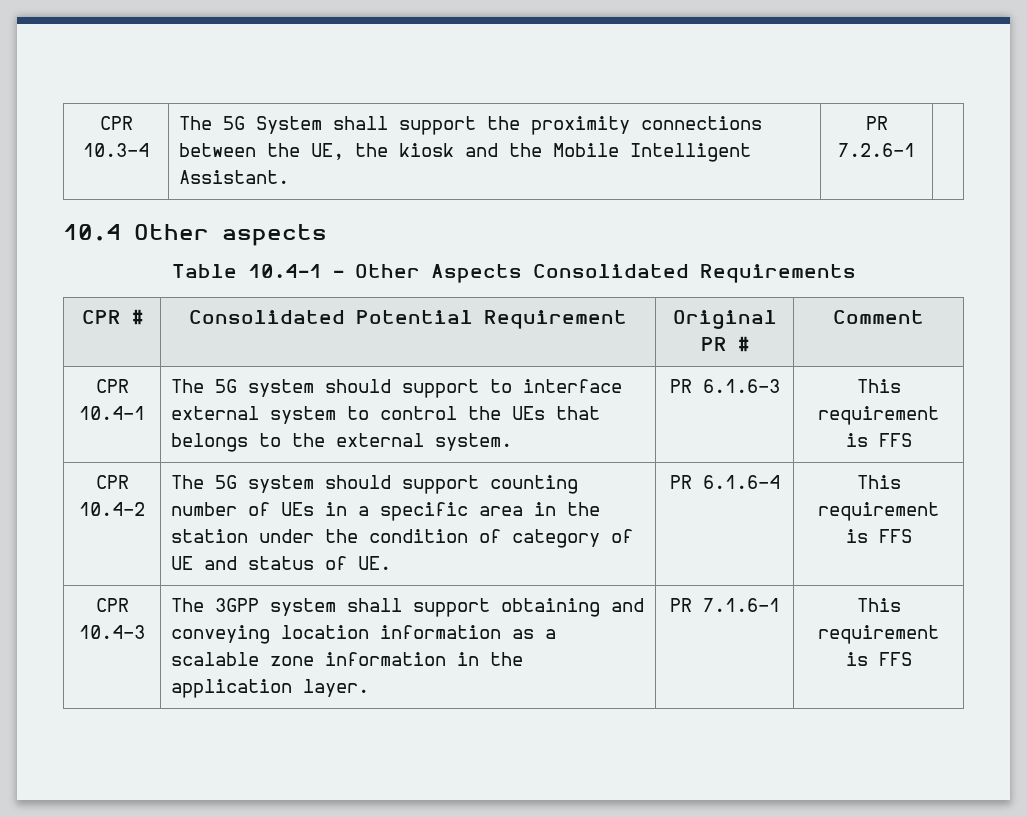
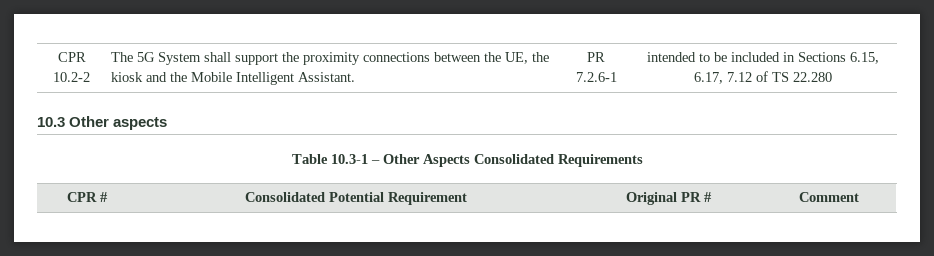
[99,116,133,130] [83,143,149,157] CPR 10.3-4 -> [57,52,86,62] [53,72,90,82] CPR 10.2-2
[63,224,121,241] // 10.4 -> [647,52,879,64] [694,71,832,84] [37,117,65,127] intended to be included in Sections 6.15, 6.17, 7.12 of TS 22.280 // 10.3
[247,264,322,278] 10.4-1 -> [330,154,368,164] 10.3-1
[95,379,129,393] [79,406,145,420] [170,379,622,398] [170,406,600,424] [170,433,512,452] [669,379,780,393] [856,379,901,393] [818,406,939,425] [845,433,912,447] [95,475,129,489] [79,502,145,516] [170,475,578,494] [170,502,600,521] [170,529,633,548] [170,556,391,570] [669,475,780,489] [856,475,901,489] [818,502,939,521] [845,529,912,543] [95,598,129,612] [79,625,145,639] [170,598,644,617] [170,625,556,644] [170,652,523,666] [170,679,369,698] [669,598,780,612] [856,598,901,612] [818,625,939,644] [845,652,912,666] // CPR 10.4-1 | The 5G system should support to interface external system to control the UEs that belongs to the external system. | PR 6.1.6-3 | This requirement is FFS // CPR 10.4-2 | The 5G system should support counting number of UEs in a specific area in the station under the condition of category of UE and status of UE. | PR 6.1.6-4 | This requirement is FFS // CPR 10.4-3 | The 3GPP system shall support obtaining and conveying location information as a scalable zone information in the application layer. | PR 7.1.6-1 | This requirement is FFS -> (859, 197) none

